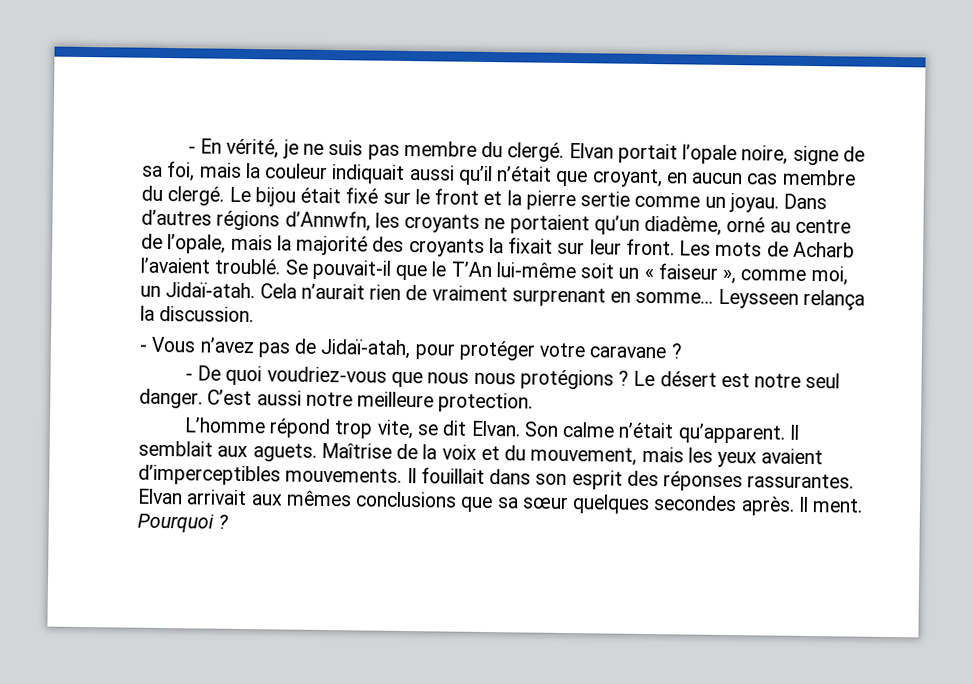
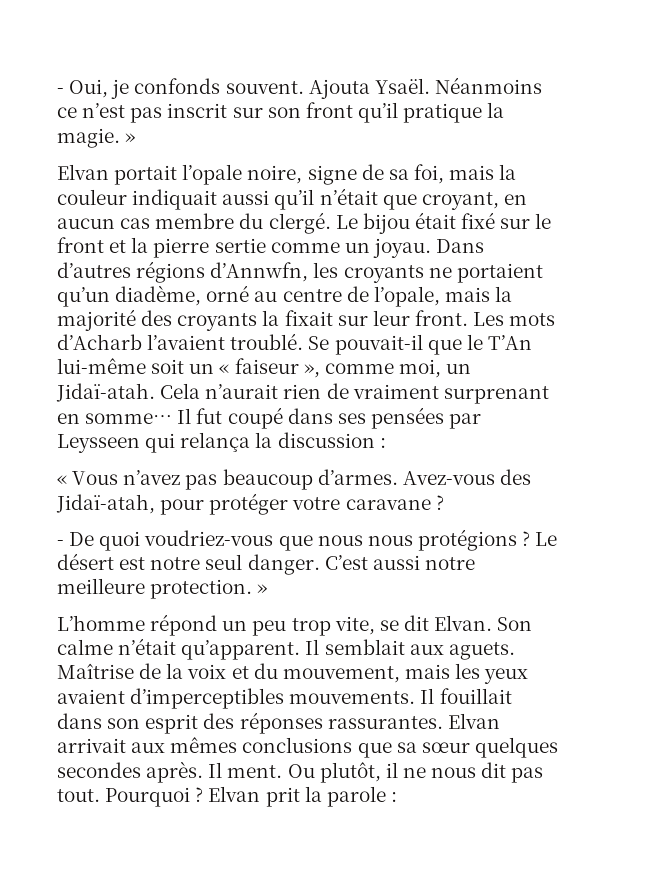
[187,138,565,162] - En vérité, je ne suis pas membre du clergé. -> [57,77,542,99] [57,102,505,123] [57,128,136,148] - Oui, je confonds souvent. Ajouta Ysaël. Néanmoins ce n’est pas inscrit sur son front qu’il pratique la magie. » //
[766,241,855,258] de Acharb -> [57,334,142,350] d’Acharb
[717,288,865,311] [140,305,255,323] [139,336,318,358] Leysseen relança la discussion. // - Vous n’avez pas de -> [177,407,482,429] [57,432,386,453] [57,469,531,490] Il fut coupé dans ses pensées par Leysseen qui relança la discussion : // « Vous n’avez pas beaucoup d’armes. Avez-vous des
(534, 402) none -> [257,584,268,594] »
(332, 428) none -> [222,620,287,636] un peu
[137,513,230,533] Pourquoi ? -> [287,762,544,783] [57,786,397,807] Ou plutôt, il ne nous dit pas tout. Pourquoi ? Elvan prit la parole :

